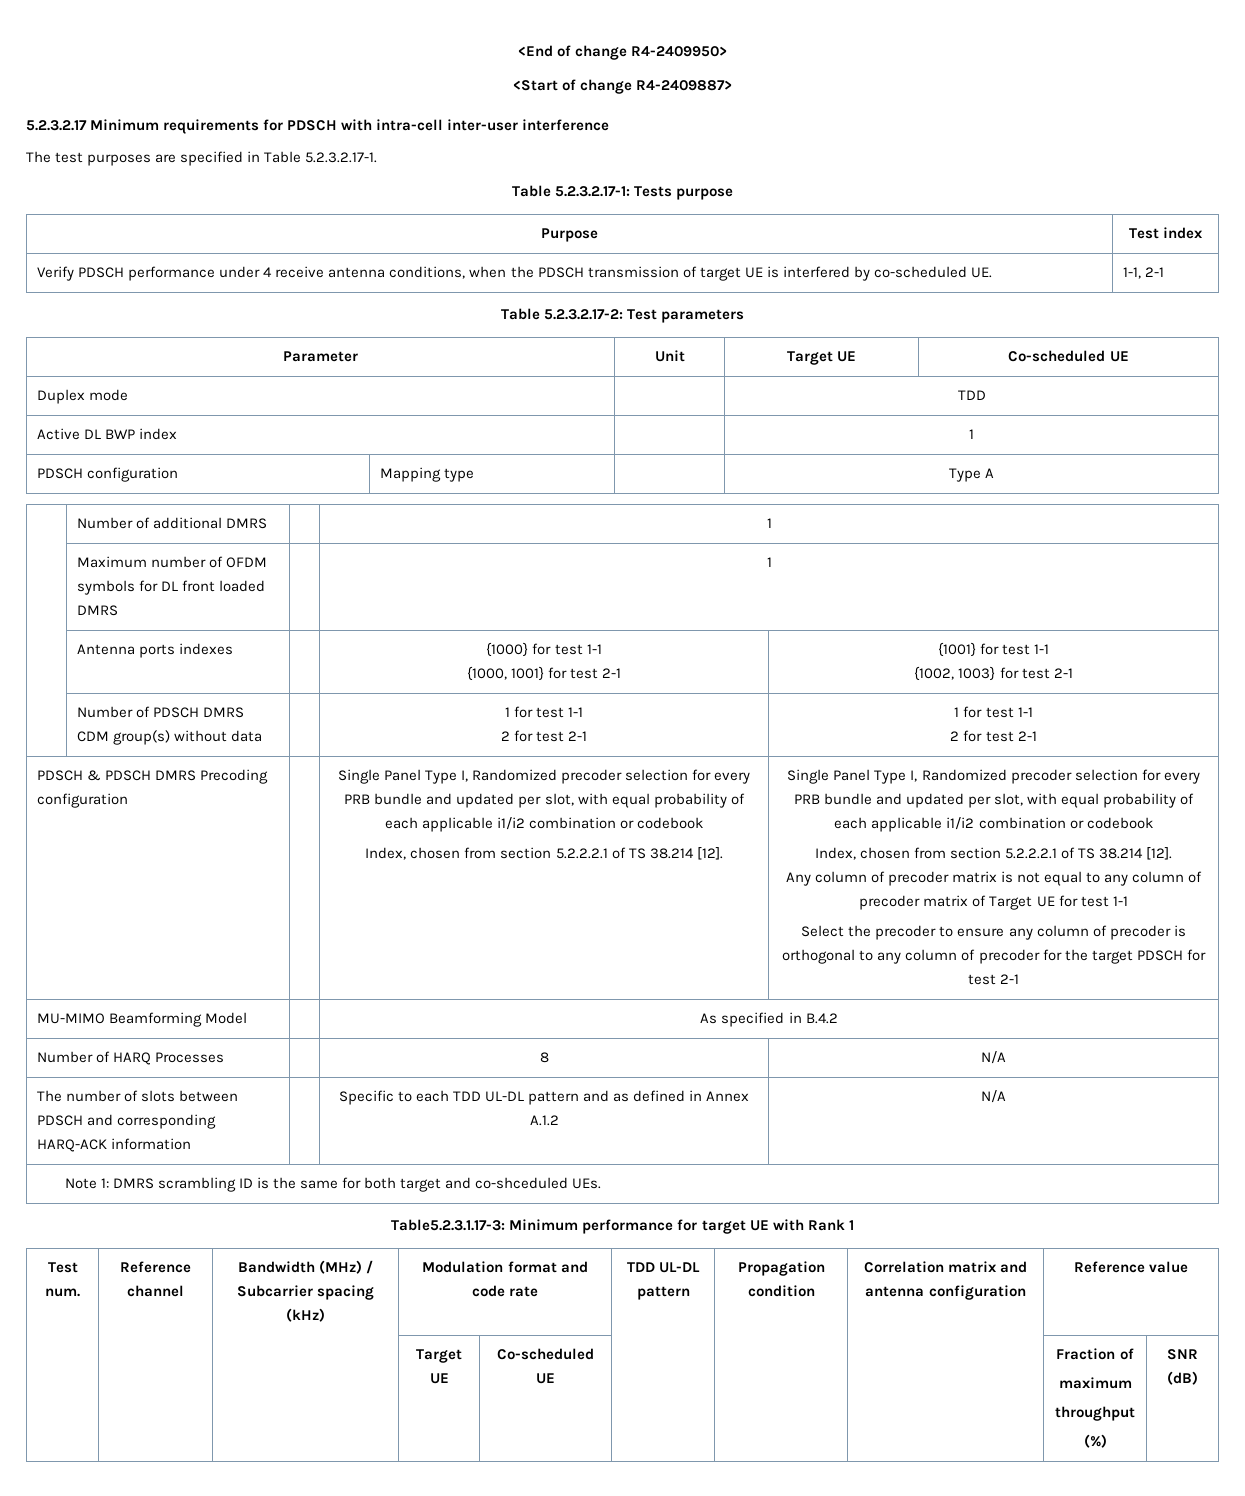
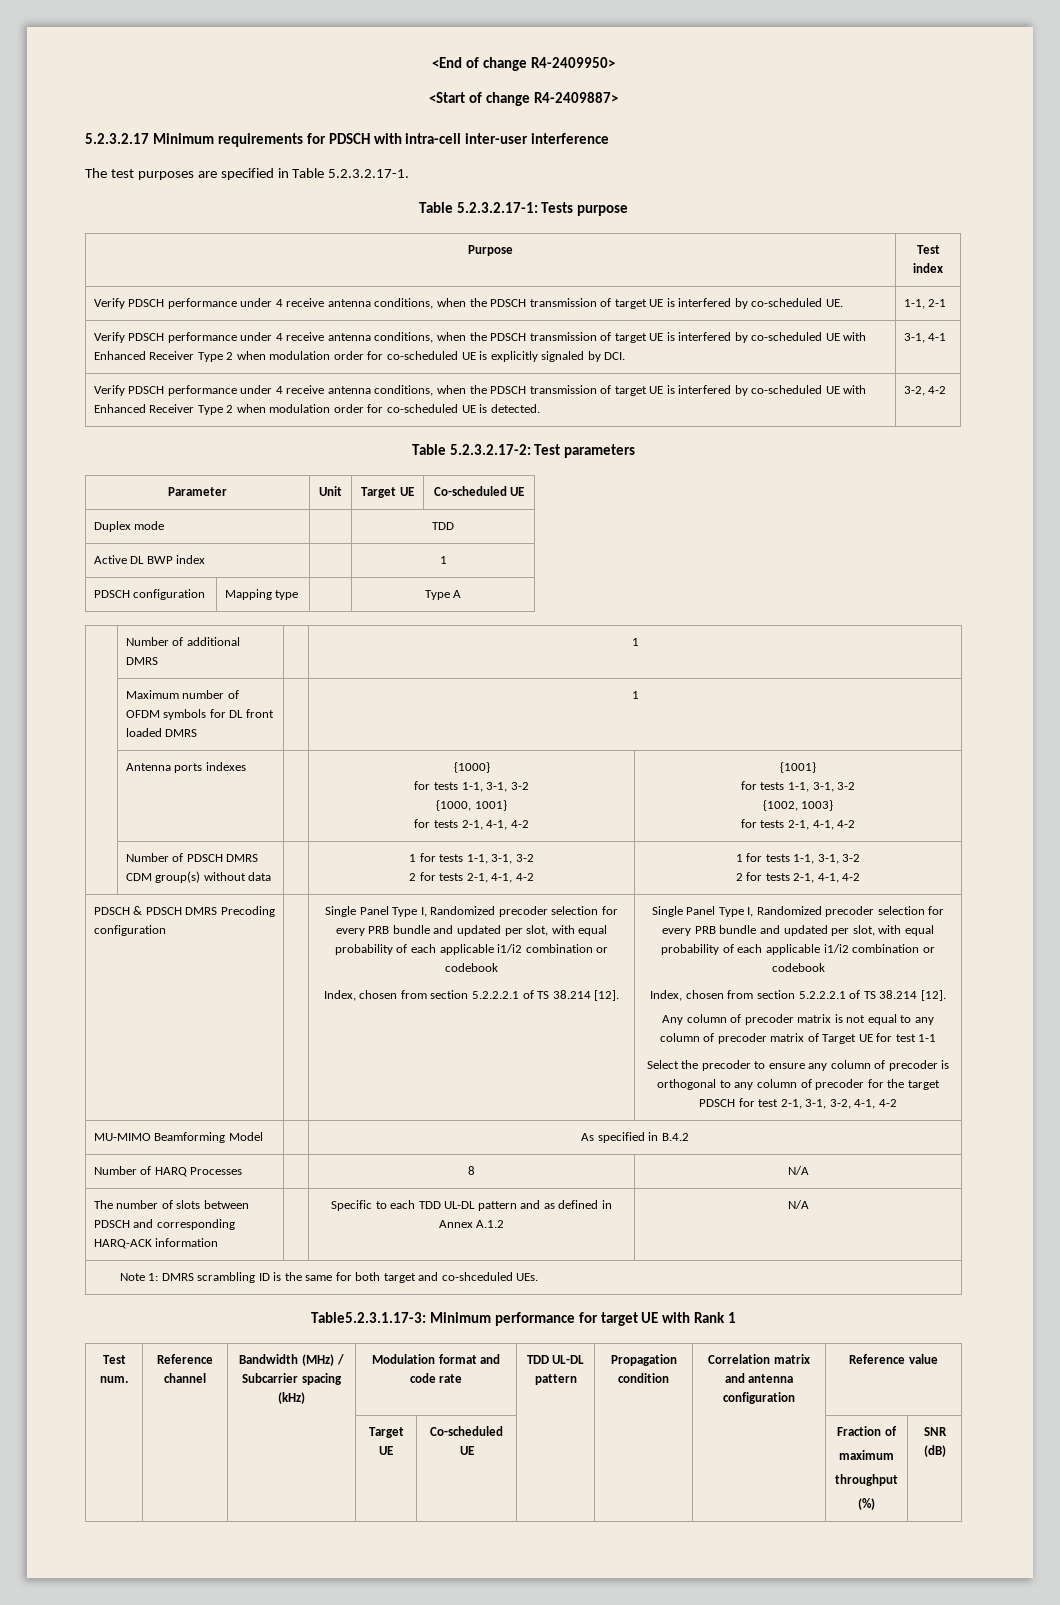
(1165, 272) none -> [93,332,867,343] [93,351,626,362] [903,333,947,343] [93,385,867,396] [93,404,540,415] [903,386,947,396] // Verify PDSCH performance under 4 receive antenna conditions, when the PDSCH transmission of target UE is interfered by co-scheduled UE with Enhanced Receiver Type 2 when modulation order for co-scheduled UE is explicitly signaled by DCI. | 3-1, 4-1 // Verify PDSCH performance under 4 receive antenna conditions, when the PDSCH transmission of target UE is interfered by co-scheduled UE with Enhanced Receiver Type 2 when modulation order for co-scheduled UE is detected. | 3-2, 4-2
[532,643,602,655] [466,666,622,681] [937,642,1050,657] [914,666,1073,681] for test 1-1 // {1000, 1001} for test 2-1 | {1001} for test 1-1 // {1002, 1003} for test 2-1 -> [414,781,529,792] [436,800,507,811] [414,819,529,830] [779,762,816,773] [740,781,856,792] [762,800,834,811] [740,819,856,830] // for tests 1-1, 3-1, 3-2 // {1000, 1001} // for tests 2-1, 4-1, 4-2 | {1001} // for tests 1-1, 3-1, 3-2 // {1002, 1003} // for tests 2-1, 4-1, 4-2
[536,707,584,718] [500,730,588,742] [954,706,1033,718] [950,730,1037,742] test 1-1 // 2 for test 2-1 | 1 for test 1-1 // 2 for test 2-1 -> [439,854,534,864] [409,872,534,883] [735,853,861,864] [735,872,861,883] tests 1-1, 3-1, 3-2 // 2 for tests 2-1, 4-1, 4-2 | 1 for tests 1-1, 3-1, 3-2 // 2 for tests 2-1, 4-1, 4-2
[1000,974,1020,984] 2-1 -> [780,1099,897,1109] 2-1, 3-1, 3-2, 4-1, 4-2

